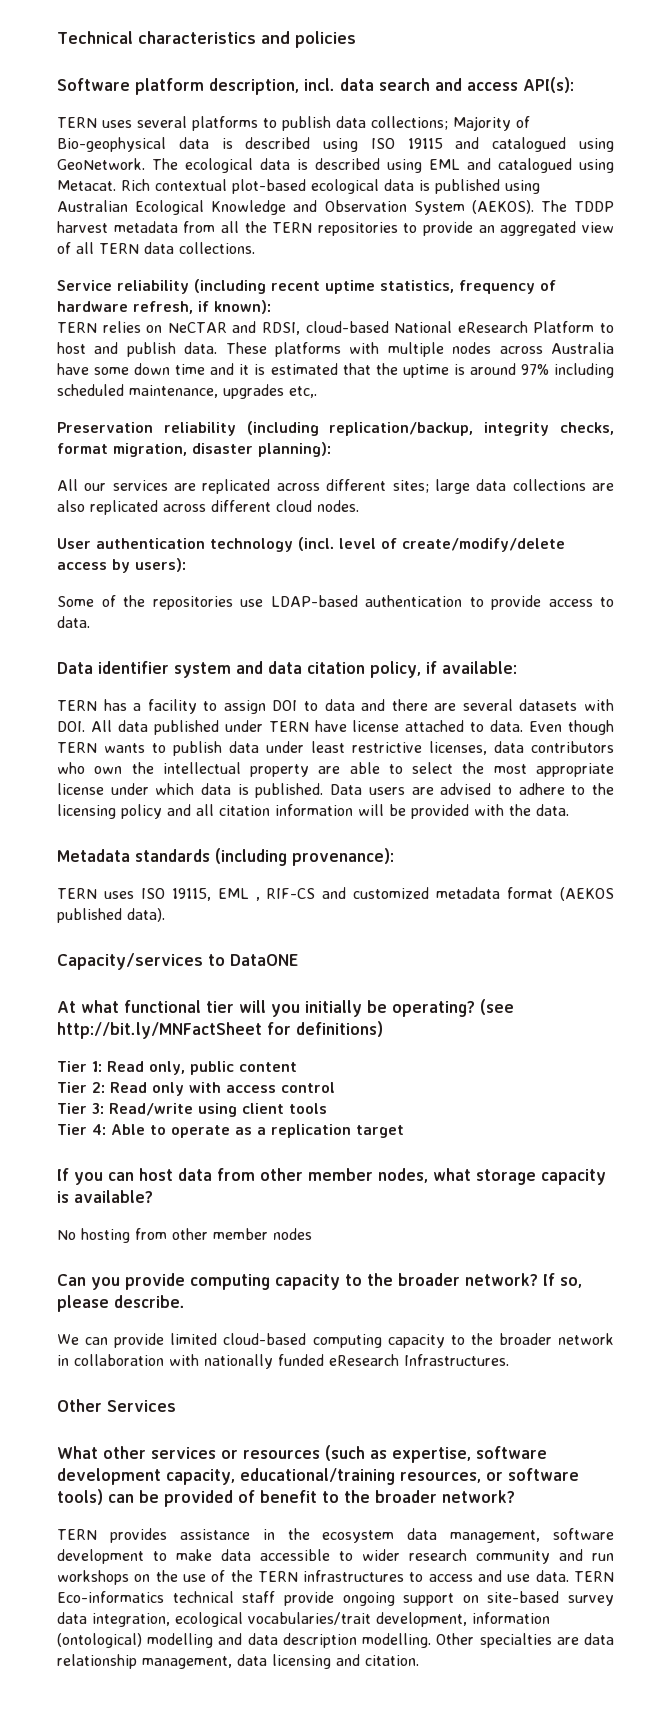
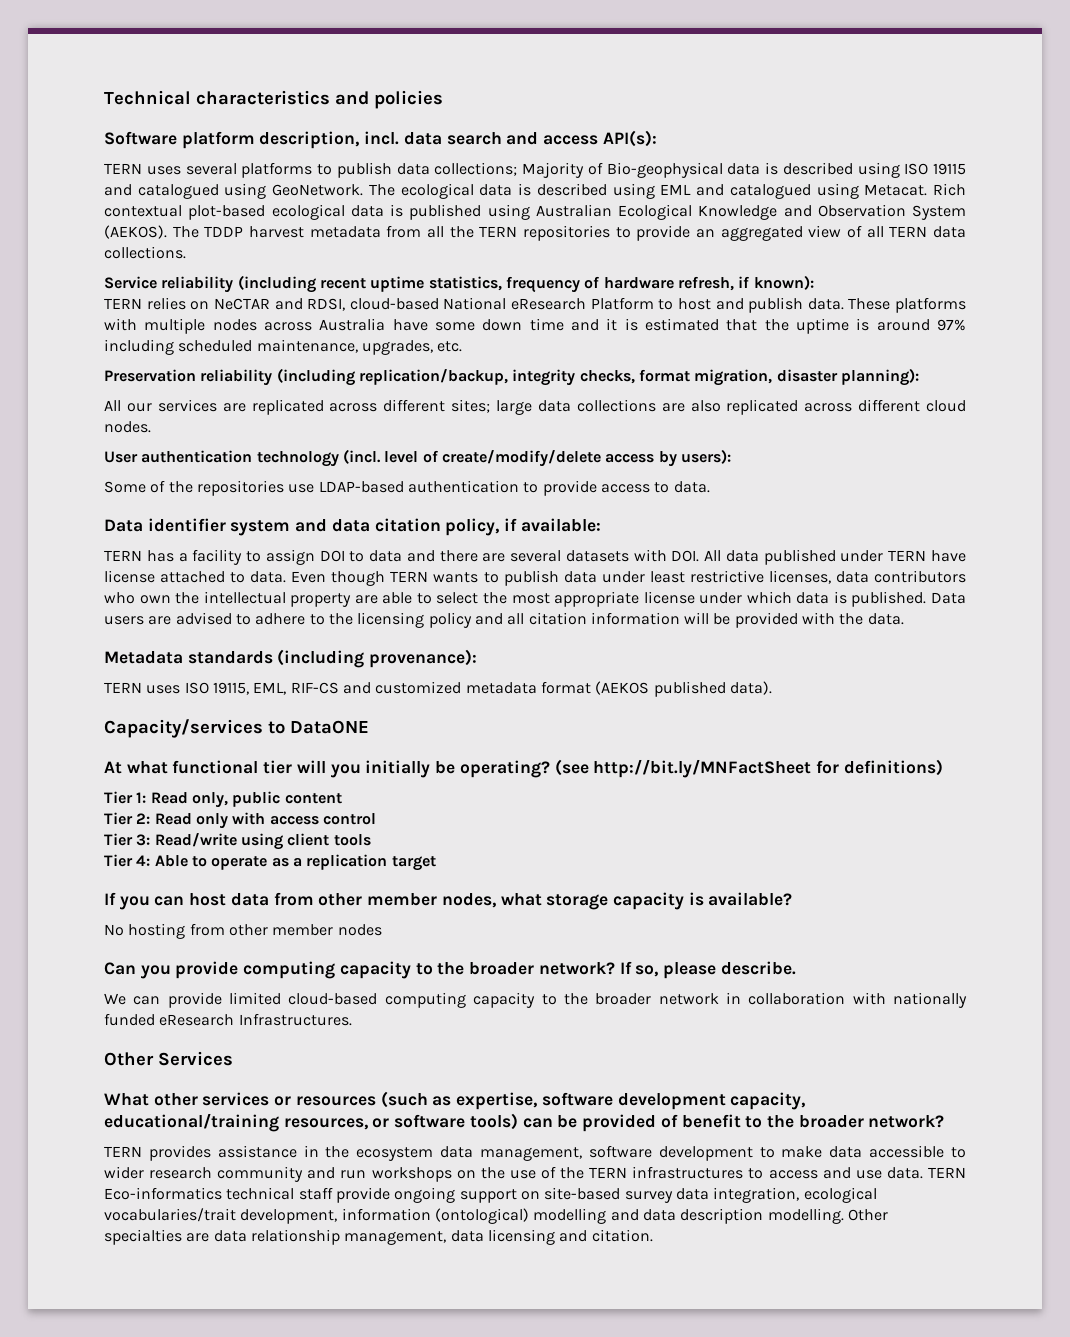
[223,384,317,399] upgrades etc,. -> [361,340,463,355] upgrades, etc.
[217,888,260,901] EML , -> [253,682,287,695] EML,

